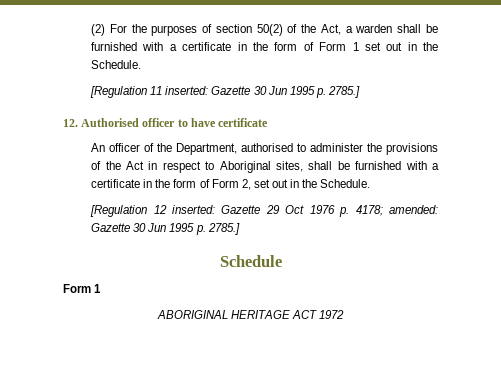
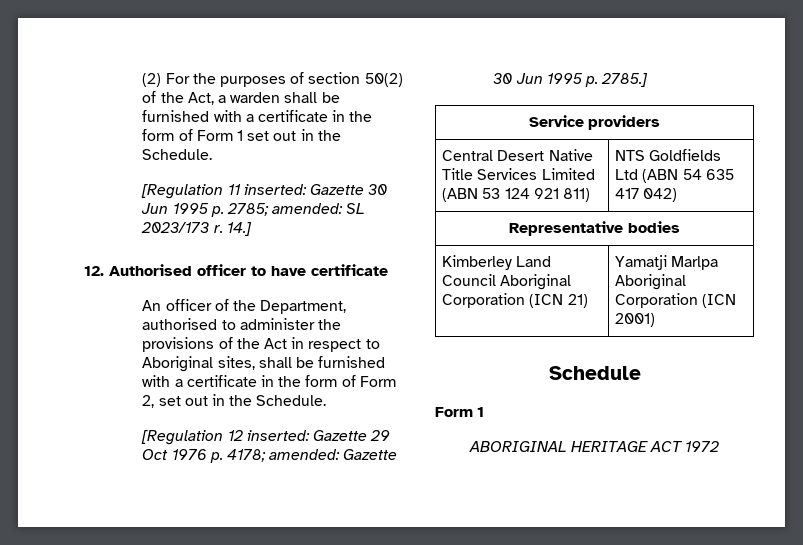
[327,86,360,98] 2785.] -> [227,203,366,216] [141,222,252,236] 2785; amended: SL 2023/173 r. 14.]
(240, 229) none -> [528,115,661,130] [442,149,593,161] [442,168,595,180] [442,188,591,202] [615,149,722,161] [615,169,734,183] [615,188,678,202] [509,221,680,236] [442,255,552,270] [442,274,572,290] [442,293,588,308] [615,255,719,270] [615,274,687,290] [615,293,737,308] [615,313,656,327] // Service providers // Central Desert Native Title Services Limited (ABN 53 124 921 811) | NTS Goldfields Ltd (ABN 54 635 417 042) // Representative bodies // Kimberley Land Council Aboriginal Corporation (ICN 21) | Yamatji Marlpa Aboriginal Corporation (ICN 2001)

